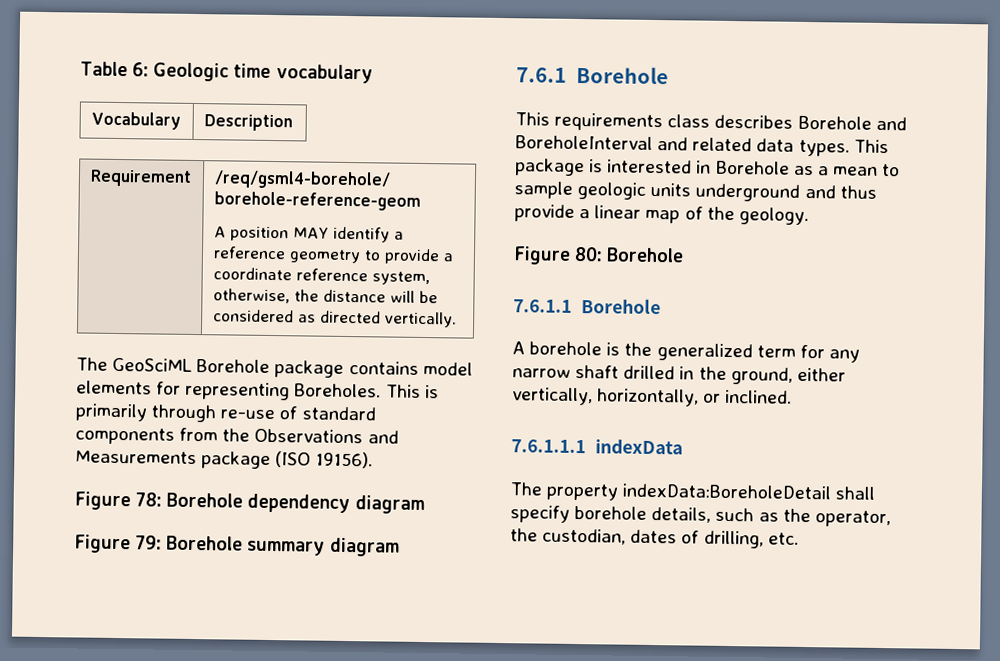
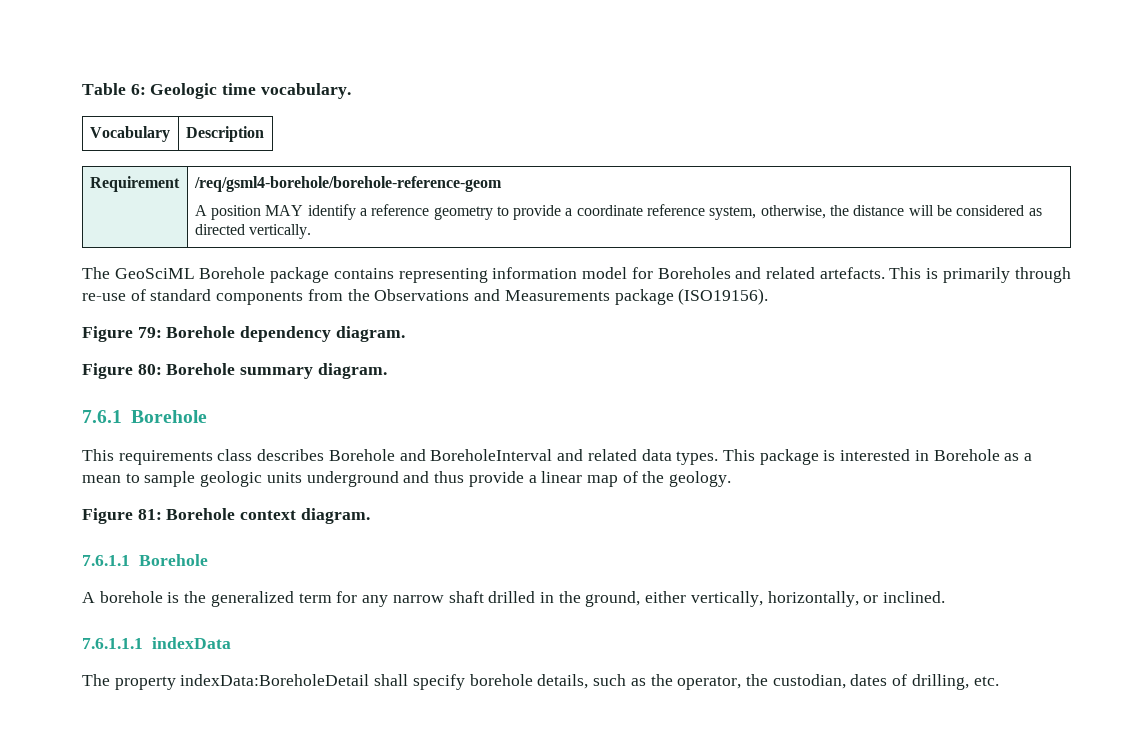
[275,64,373,84] vocabulary -> [260,83,351,99] vocabulary.
[422,361,473,376] [76,380,382,401] model elements for representing Boreholes. -> [398,267,885,283] representing information model for Boreholes and related artefacts.
[275,451,374,469] [74,491,425,515] [74,534,400,557] (ISO 19156). // Figure 78: Borehole dependency diagram // Figure 79: Borehole summary diagram -> [678,288,769,305] [82,326,405,342] [82,363,387,379] (ISO19156). // Figure 79: Borehole dependency diagram. // Figure 80: Borehole summary diagram.
[574,246,685,263] 80: Borehole -> [137,508,370,524] 81: Borehole context diagram.

